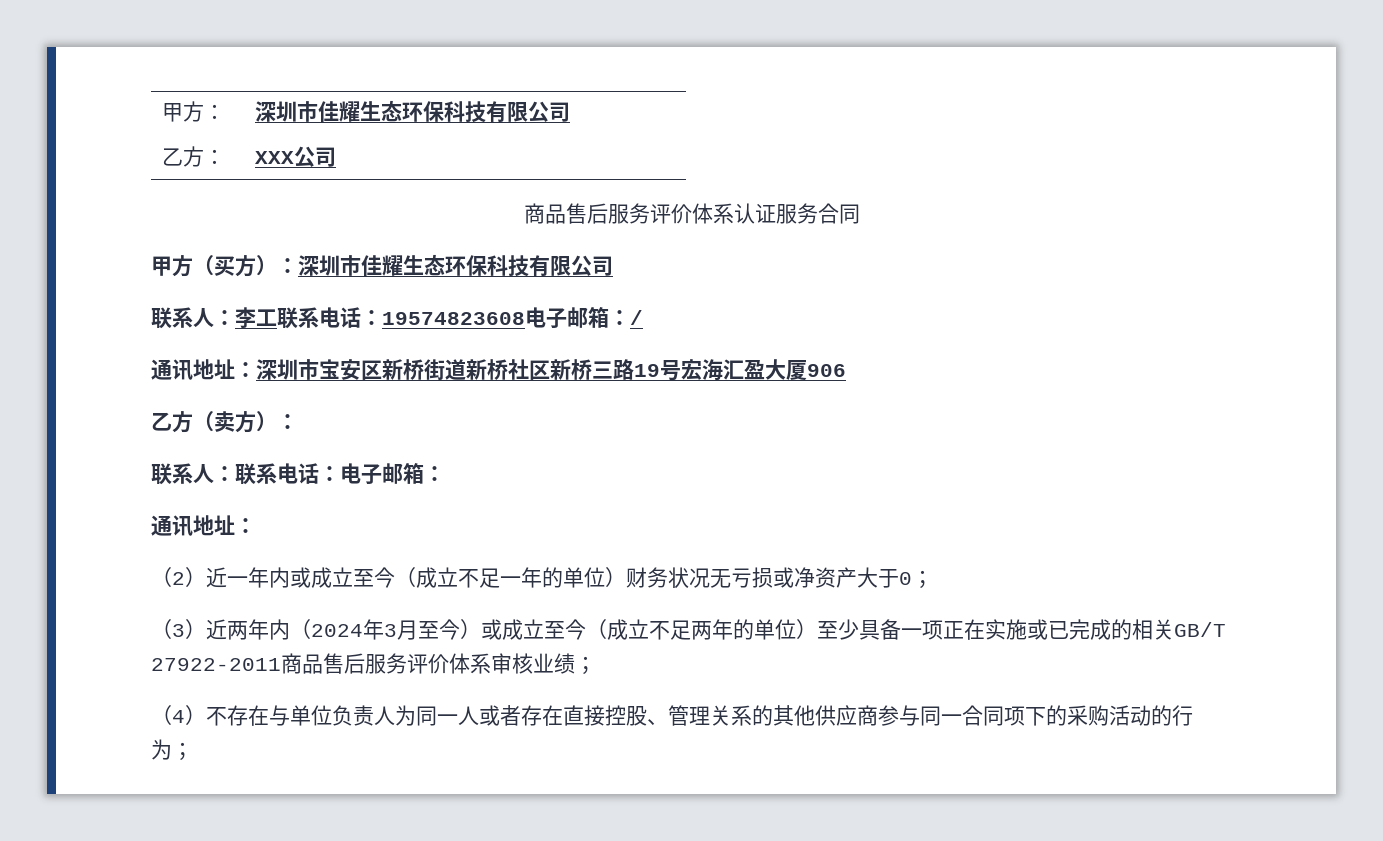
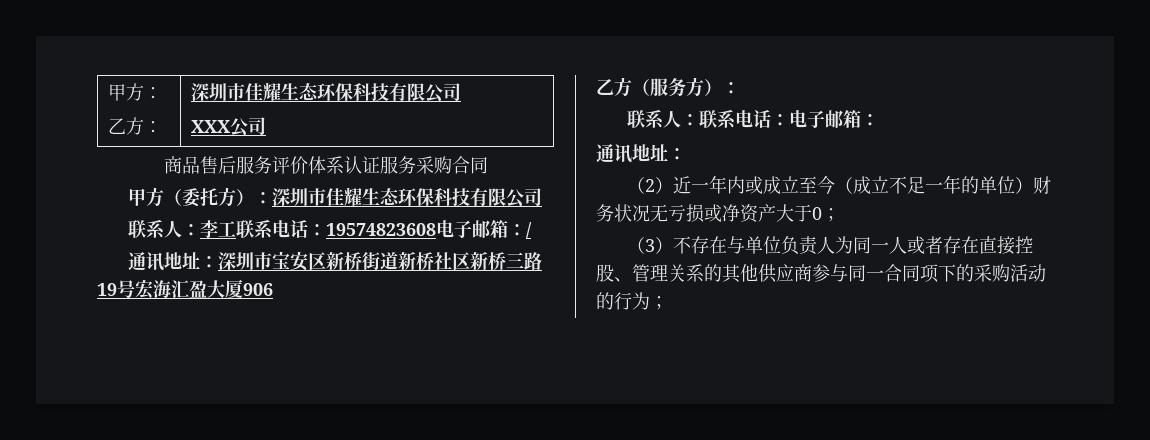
(818, 213) none -> [415,156,452,174] 采购
[214,256,235,276] 买 -> [182,188,219,207] 委托
[214,411,235,432] 卖 -> [650,78,686,97] 服务
[206,619,1226,640] [151,653,596,675] [151,705,206,725] 近两年内（2024年3月至今）或成立至今（成立不足两年的单位）至少具备一项正在实施或已完成的相关GB/T 27922-2011商品售后服务评价体系审核业绩； // （4） -> (674, 245) none

